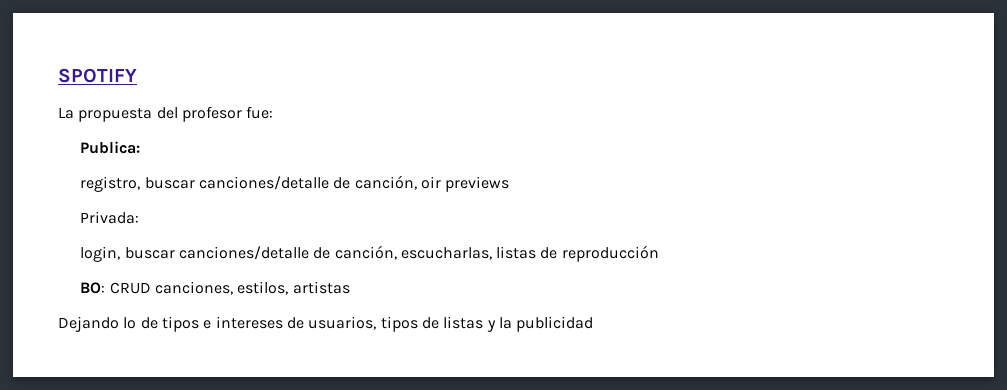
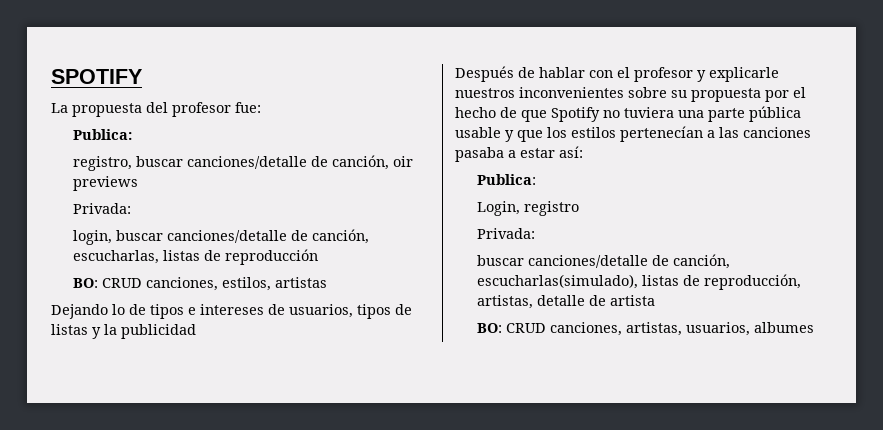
(594, 324) none -> [455,66,779,82] [455,87,806,102] [455,106,801,122] [455,126,811,142] [455,146,583,162] [476,174,536,185] [476,201,579,216] [476,228,535,239] [476,254,730,269] [476,274,801,290] [476,295,655,309] [476,322,814,336] // Después de hablar con el profesor y explicarle nuestros inconvenientes sobre su propuesta por el hecho de que Spotify no tuviera una parte pública usable y que los estilos pertenecían a las canciones pasaba a estar así: // Publica: // Login, registro // Privada: // buscar canciones/detalle de canción, escucharlas(simulado), listas de reproducción, artistas, detalle de artista // BO: CRUD canciones, artistas, usuarios, albumes

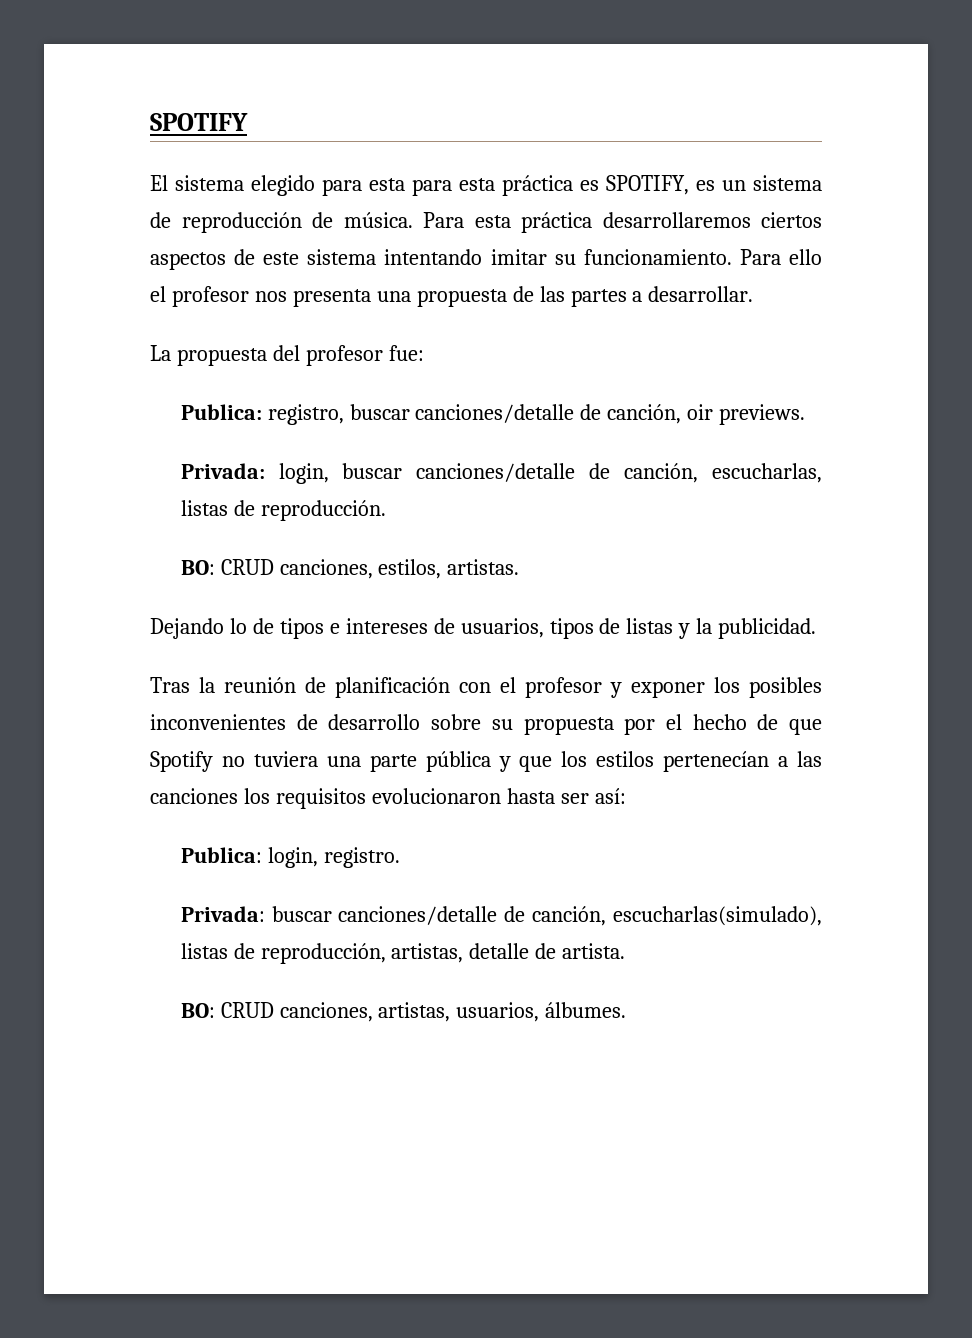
(142, 76) none -> [150,175,822,196] [150,212,822,233] [150,249,822,270] [150,286,754,307] // El sistema elegido para esta para esta práctica es SPOTIFY, es un sistema de reproducción de música. Para esta práctica desarrollaremos ciertos aspectos de este sistema intentando imitar su funcionamiento. Para ello el profesor nos presenta una propuesta de las partes a desarrollar.
(132, 134) // -> (262, 412) none
[72,176,138,191] [72,203,131,214] previews // Privada: // -> [719,404,806,425] [180,463,265,479] previews. // Privada:
[224,249,318,265] reproducción -> [260,500,386,521] reproducción.
[274,277,327,288] artistas -> [447,559,520,575] artistas.
[121,324,196,339] [455,66,779,82] [455,87,624,98] publicidad // Después de hablar con el profesor y explicarle nuestros inconvenientes -> [718,618,817,639] [150,677,822,698] [150,714,421,730] publicidad. // Tras la reunión de planificación con el profesor y exponer los posibles inconvenientes de desarrollo
[455,127,501,138] usable -> (491, 761) none
[455,147,555,162] pasaba a estar -> [243,788,589,809] los requisitos evolucionaron hasta ser
[476,201,579,216] [476,228,535,239] // Login, registro // Privada: // -> [267,847,400,868] [180,906,265,922] login, registro. // Privada:
[609,295,655,306] artista -> [562,943,626,959] artista.
[753,322,814,333] albumes -> [545,1002,627,1018] álbumes.

